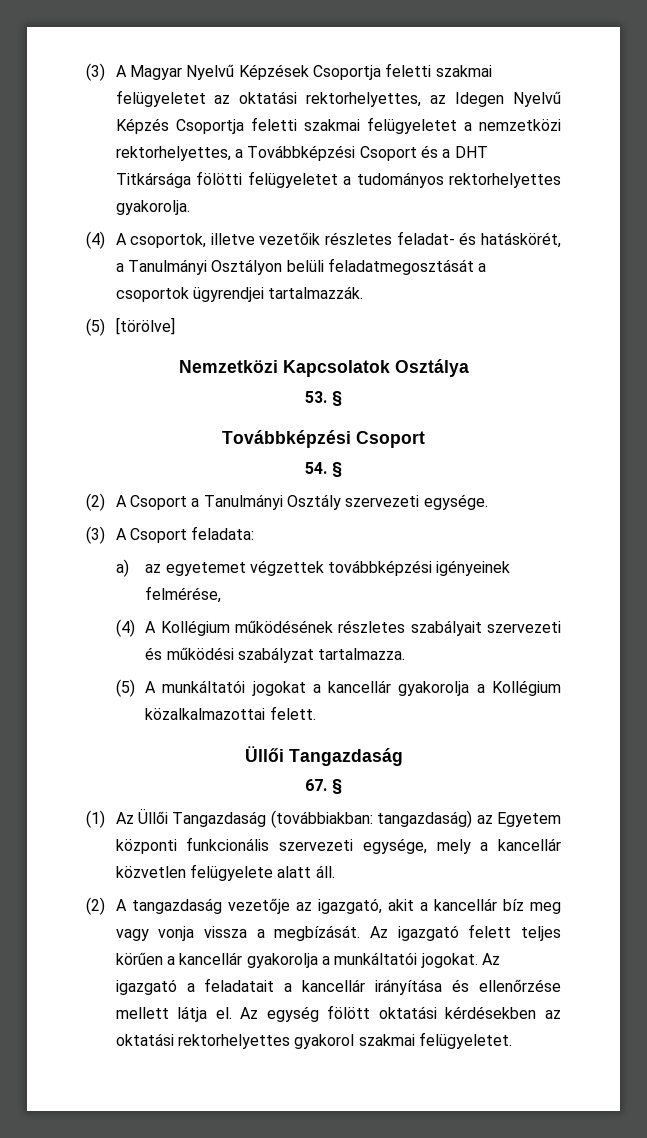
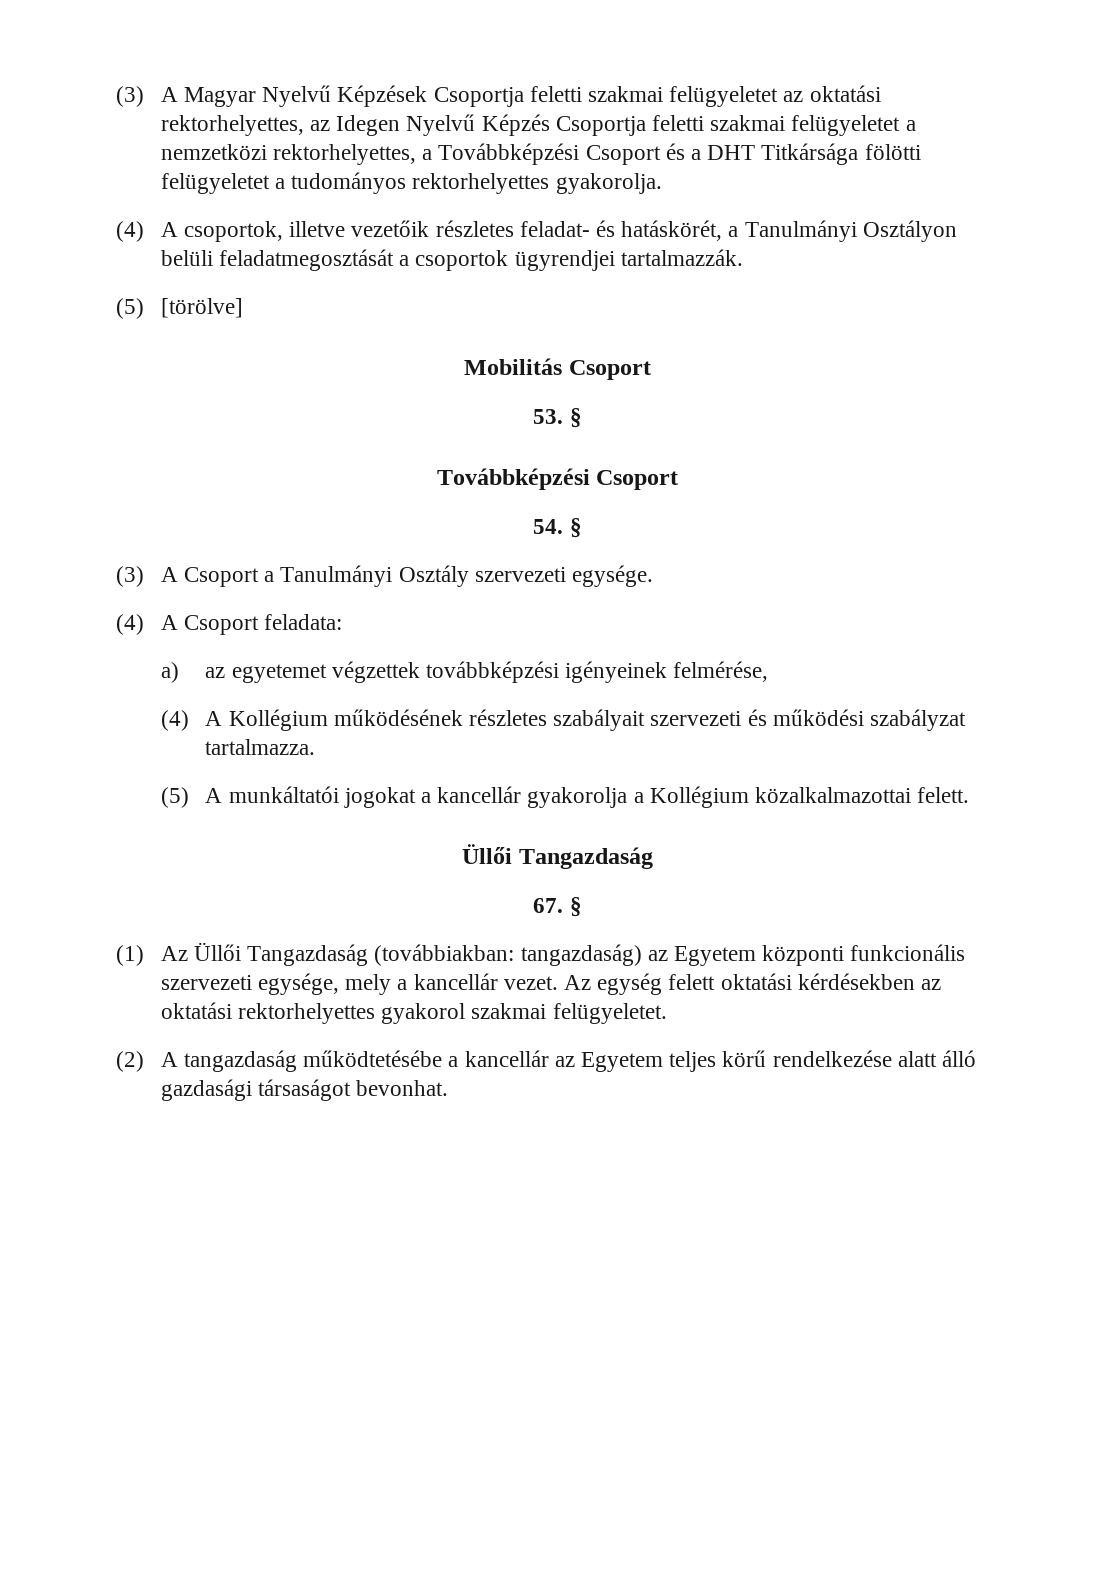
[178,359,469,377] Nemzetközi Kapcsolatok Osztálya -> [464,358,651,380] Mobilitás Csoport
[86,493,105,511] (2) -> [116,566,144,587] (3)
[86,526,105,544] (3) -> [116,614,144,635] (4)
[115,864,335,881] [86,897,561,915] [115,924,561,941] [115,952,500,968] [115,978,561,995] [115,1006,232,1022] közvetlen felügyelete alatt áll. // (2) A tangazdaság vezetője az igazgató, akit a kancellár bíz meg vagy vonja vissza a megbízását. Az igazgató felett teljes körűen a kancellár gyakorolja a munkáltatói jogokat. Az igazgató a feladatait a kancellár irányítása és ellenőrzése mellett látja el. -> [503,976,558,990] vezet.
[327,1005,371,1019] fölött -> [668,974,716,990] felett
(512, 1040) none -> [116,1050,976,1072] [160,1079,449,1101] // (2) A tangazdaság működtetésébe a kancellár az Egyetem teljes körű rendelkezése alatt álló gazdasági társaságot bevonhat.

